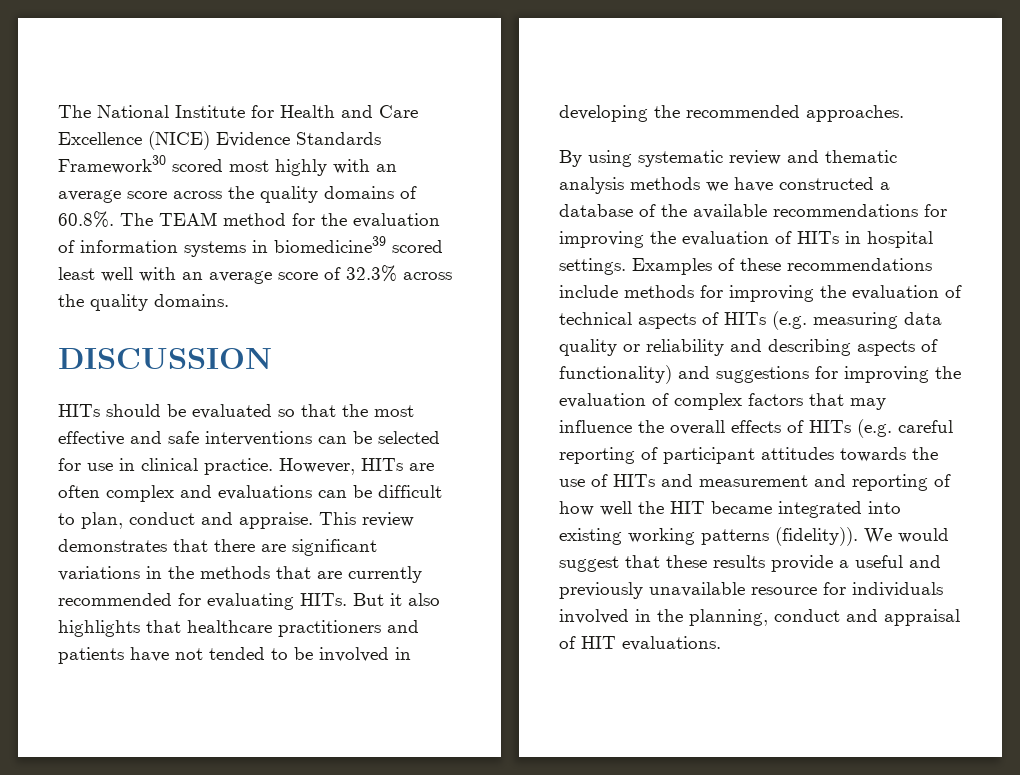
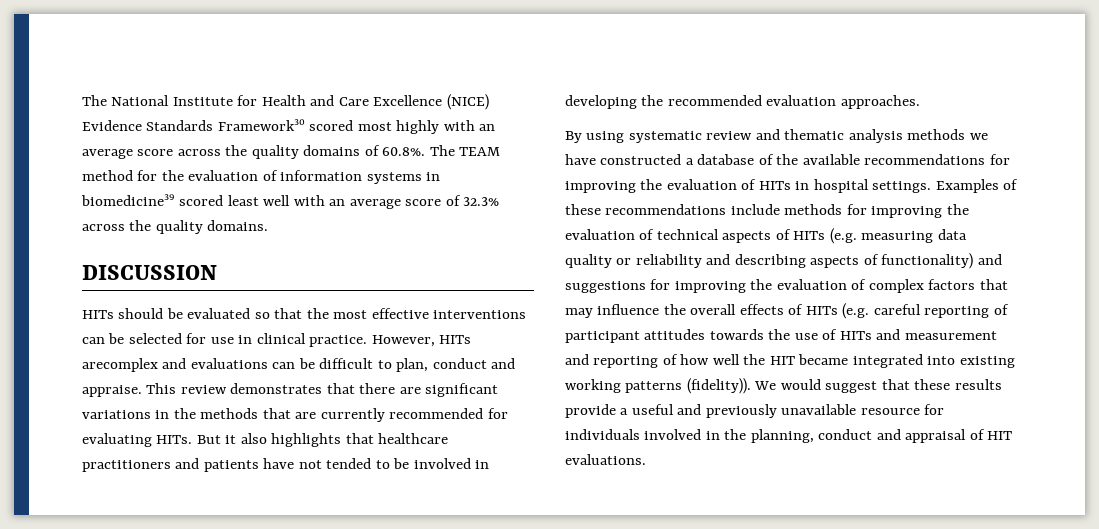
[130,431,199,444] and safe -> (429, 313) none
[409,463,434,471] [58,485,174,502] are often complex -> [82,358,158,372] arecomplex
(800, 111) none -> [766,95,837,106] evaluation

